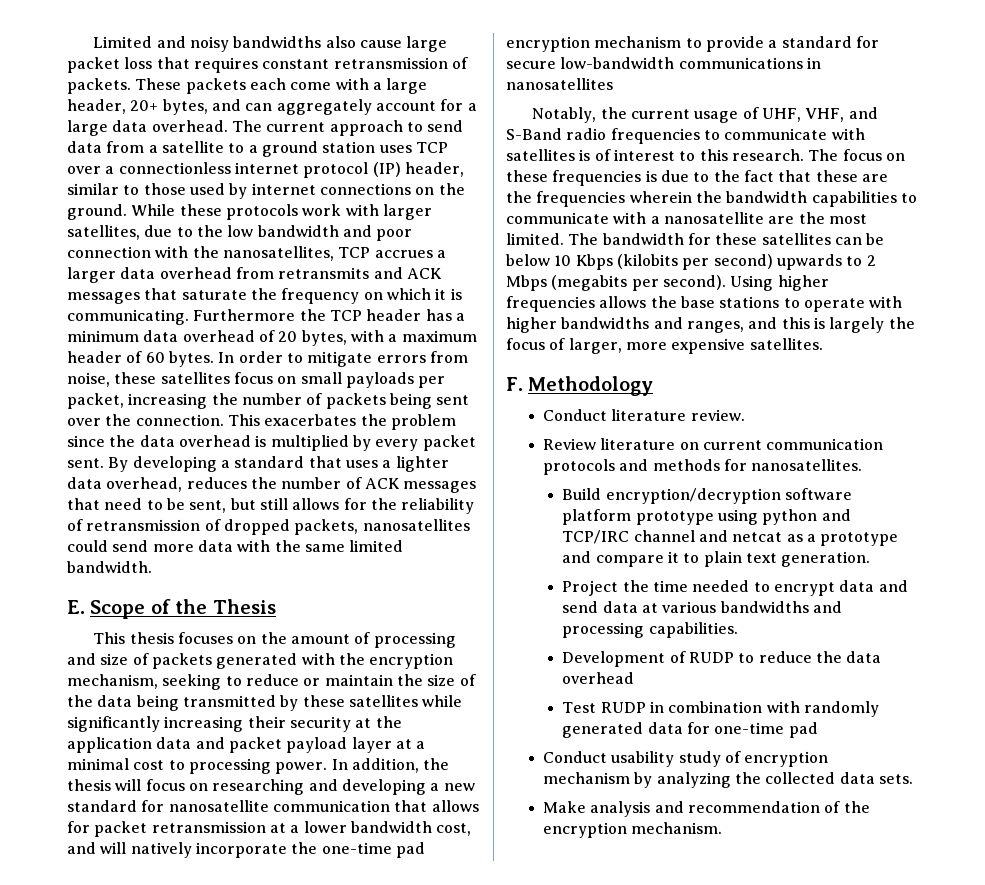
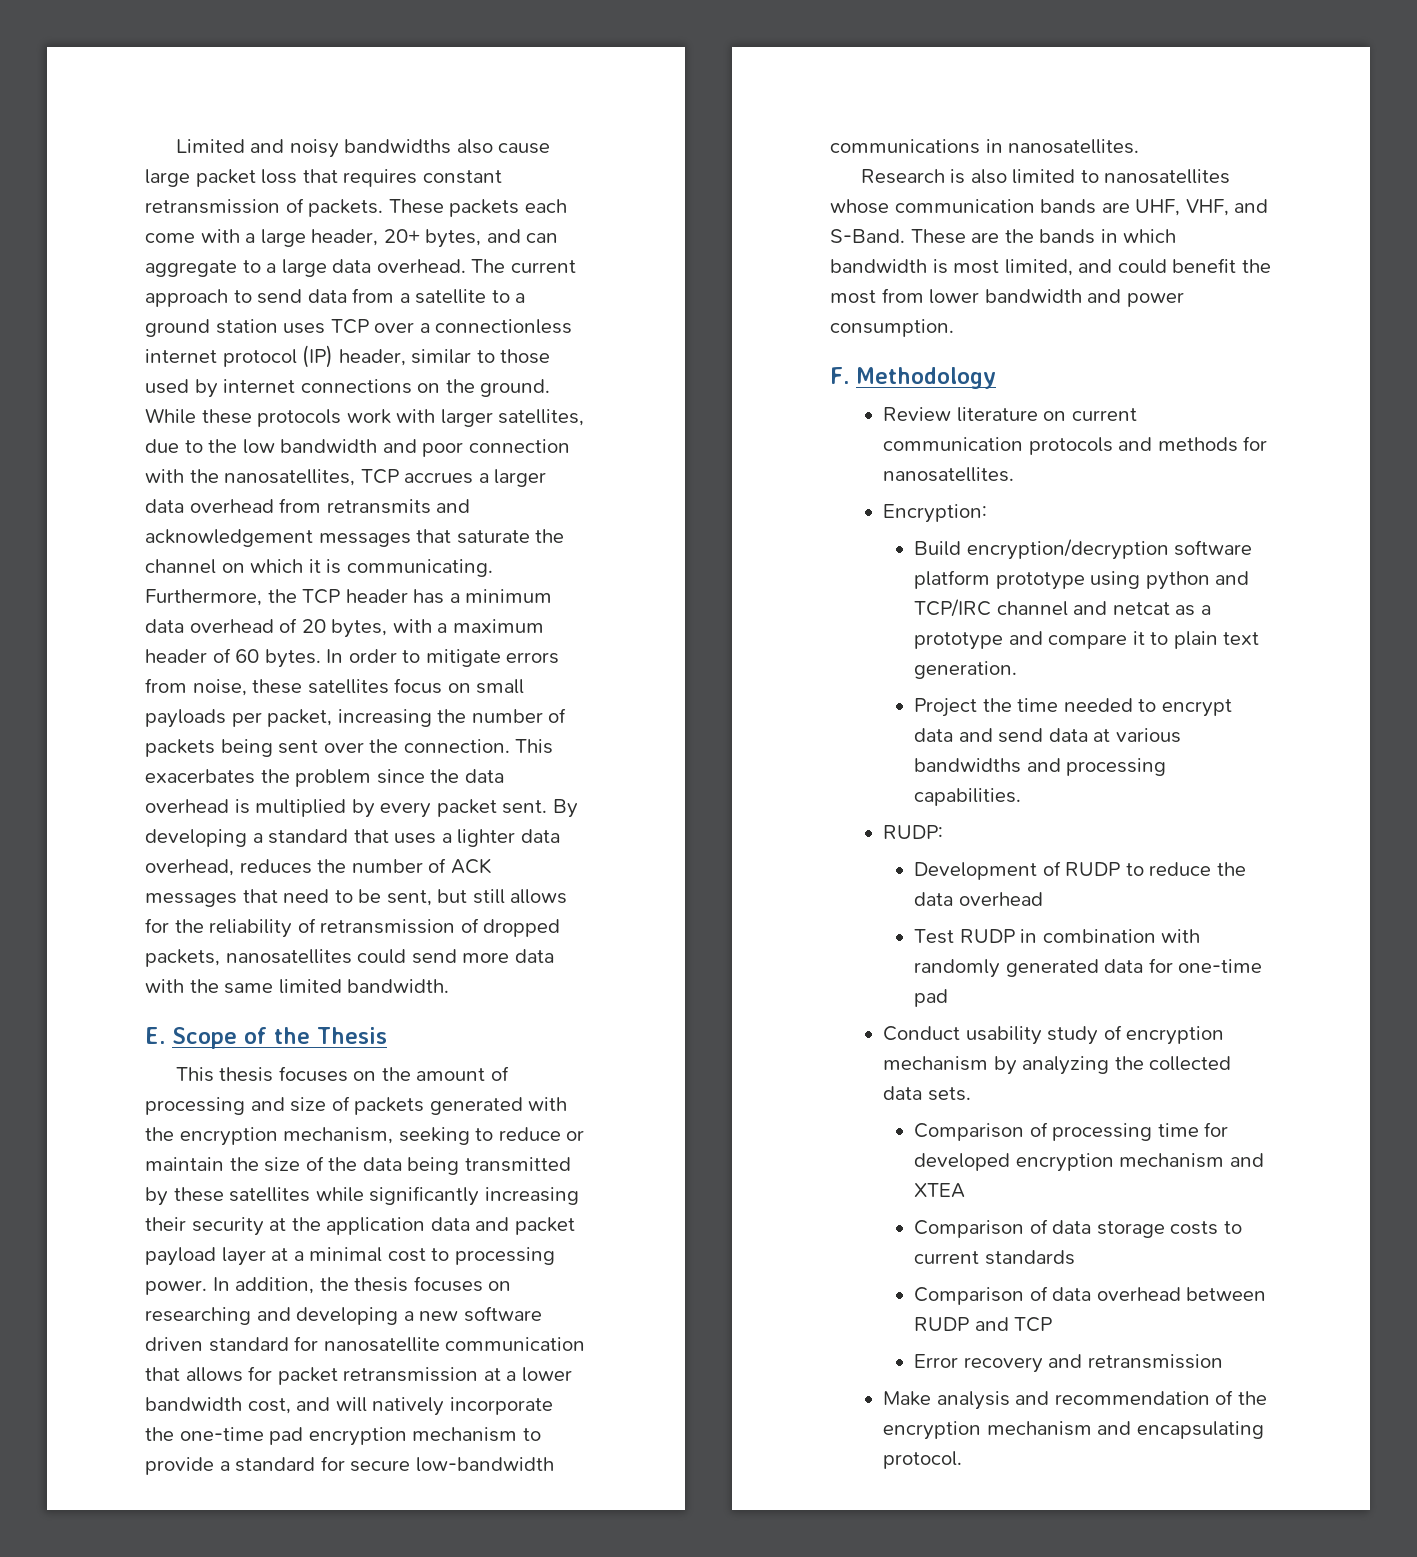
[276,99,464,115] aggregately account for -> [145,260,261,277] aggregate to
[406,268,442,279] ACK -> [145,529,313,547] acknowledgement
[281,288,360,304] frequency -> [145,559,216,574] channel
[193,309,296,321] Furthermore -> [145,589,262,606] Furthermore,
[115,779,185,791] will focus -> [413,1276,483,1292] focuses
(475, 787) none -> [463,1306,542,1322] [145,1337,203,1351] software driven
[506,78,613,90] [532,107,878,123] [506,128,865,144] [506,149,905,161] [506,170,888,186] [506,191,917,207] [506,212,867,224] [506,233,885,245] [506,254,876,270] [506,275,829,291] [506,296,903,312] [506,317,915,333] [506,338,823,354] nanosatellites // Notably, the current usage of UHF, VHF, and S-Band radio frequencies to communicate with satellites is of interest to this research. The focus on these frequencies is due to the fact that these are the frequencies wherein the bandwidth capabilities to communicate with a nanosatellite are the most limited. The bandwidth for these satellites can be below 10 Kbps (kilobits per second) upwards to 2 Mbps (megabits per second). Using higher frequencies allows the base stations to operate with higher bandwidths and ranges, and this is largely the focus of larger, more expensive satellites. -> [1008,139,1140,154] [860,169,1231,184] [830,199,1269,216] [830,229,1177,244] [830,258,1271,276] [830,288,1184,307] [830,319,954,337] nanosatellites. // Research is also limited to nanosatellites whose communication bands are UHF, VHF, and S-Band. These are the bands in which bandwidth is most limited, and could benefit the most from lower bandwidth and power consumption.
[542,409,745,421] // Conduct literature review. -> (996, 378) none
(863, 465) none -> [883,504,988,523] // Encryption:
(738, 630) none -> [883,825,944,839] // RUDP:
(913, 779) none -> [914,1122,1229,1141] [914,1153,1264,1172] [914,1183,966,1198] [914,1219,1242,1238] [914,1250,1075,1265] [914,1286,1267,1305] [914,1317,1053,1332] [914,1354,1223,1373] // Comparison of processing time for developed encryption mechanism and XTEA // Comparison of data storage costs to current standards // Comparison of data overhead between RUDP and TCP // Error recovery and retransmission
[631,822,723,834] mechanism. -> [986,1421,1264,1439] [883,1451,963,1469] mechanism and encapsulating protocol.

